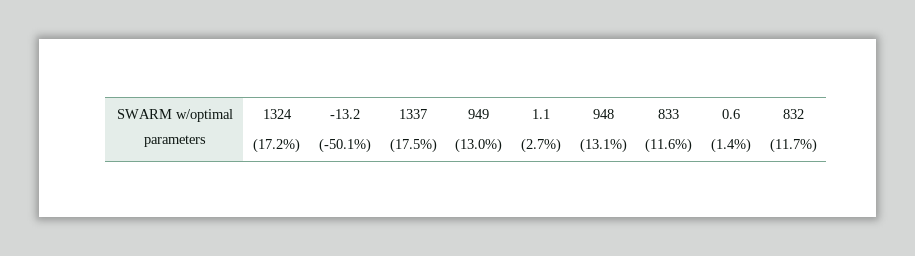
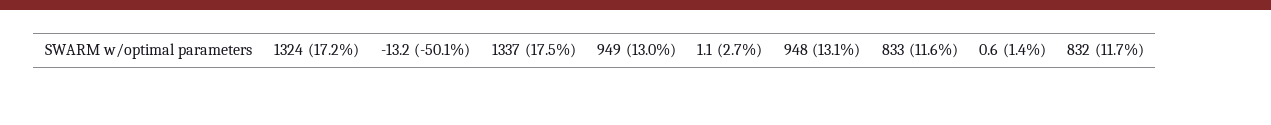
(292, 114) // -> (304, 49) none
(360, 114) // -> (410, 49) none
(427, 114) // -> (521, 49) none
(489, 114) // -> (622, 50) none
(550, 114) // -> (713, 49) none
(614, 114) // -> (808, 50) none
(679, 114) // -> (905, 49) none
(740, 114) // -> (999, 49) none
(804, 114) // -> (1091, 49) none

